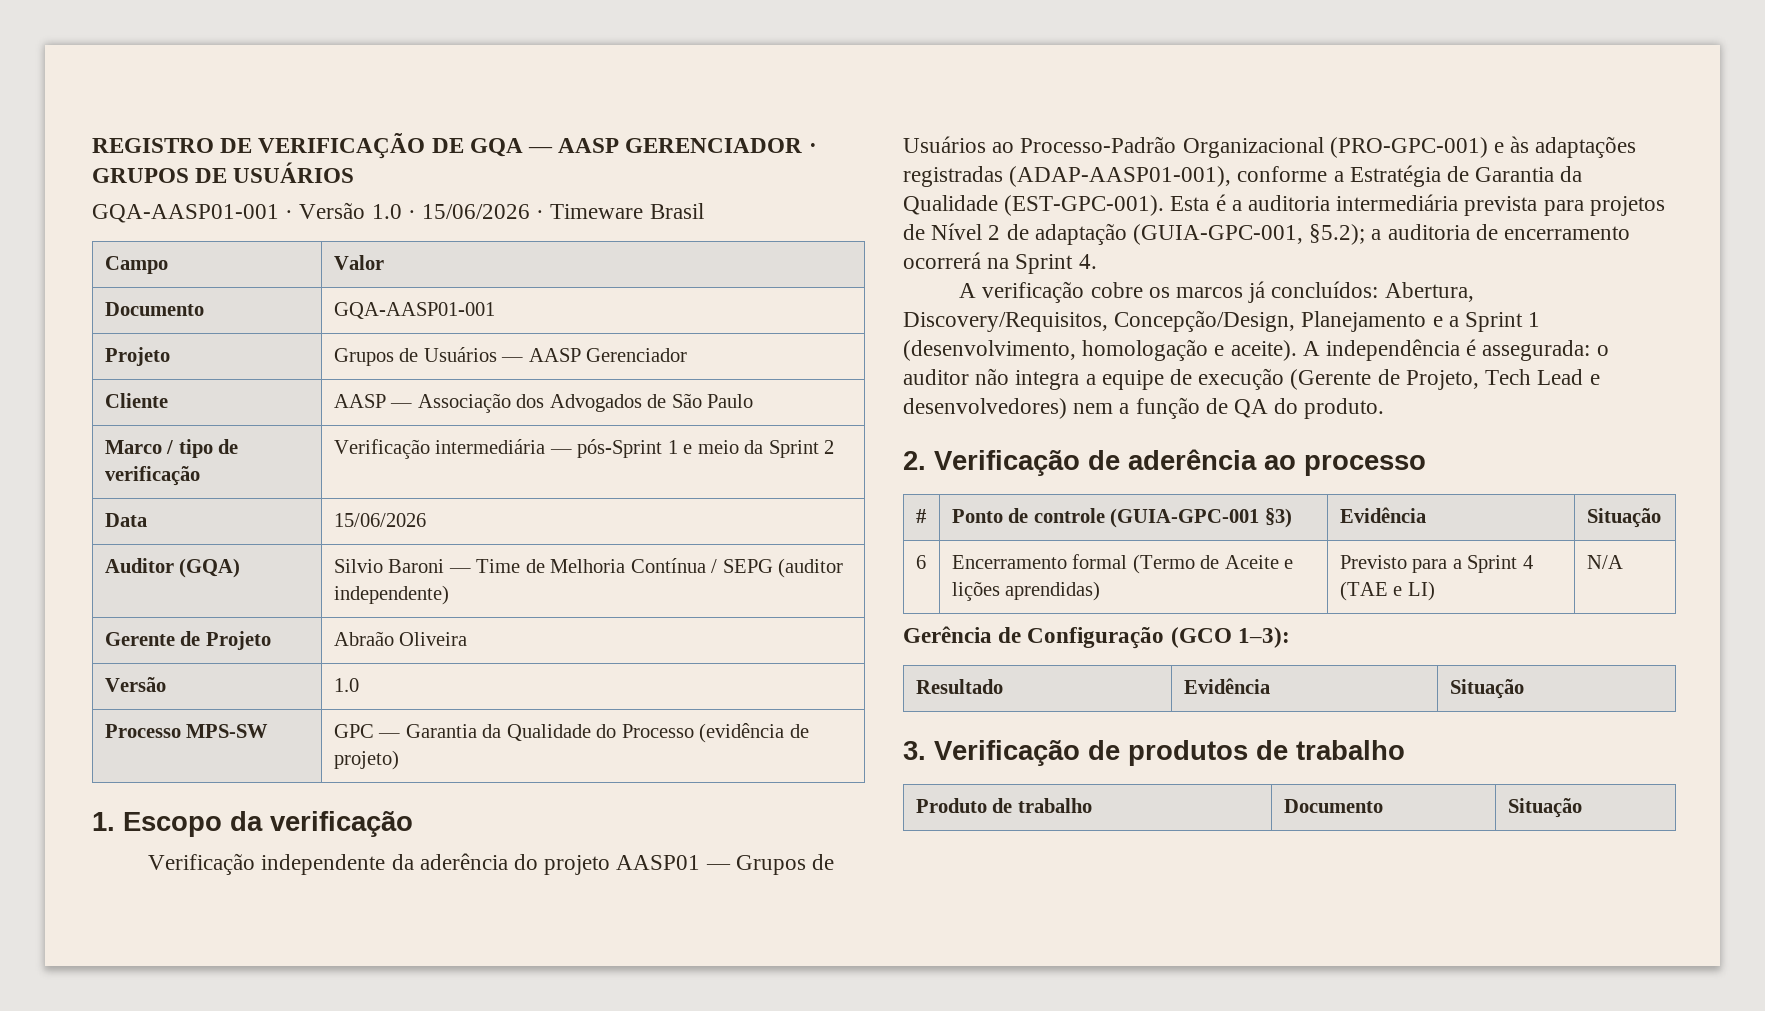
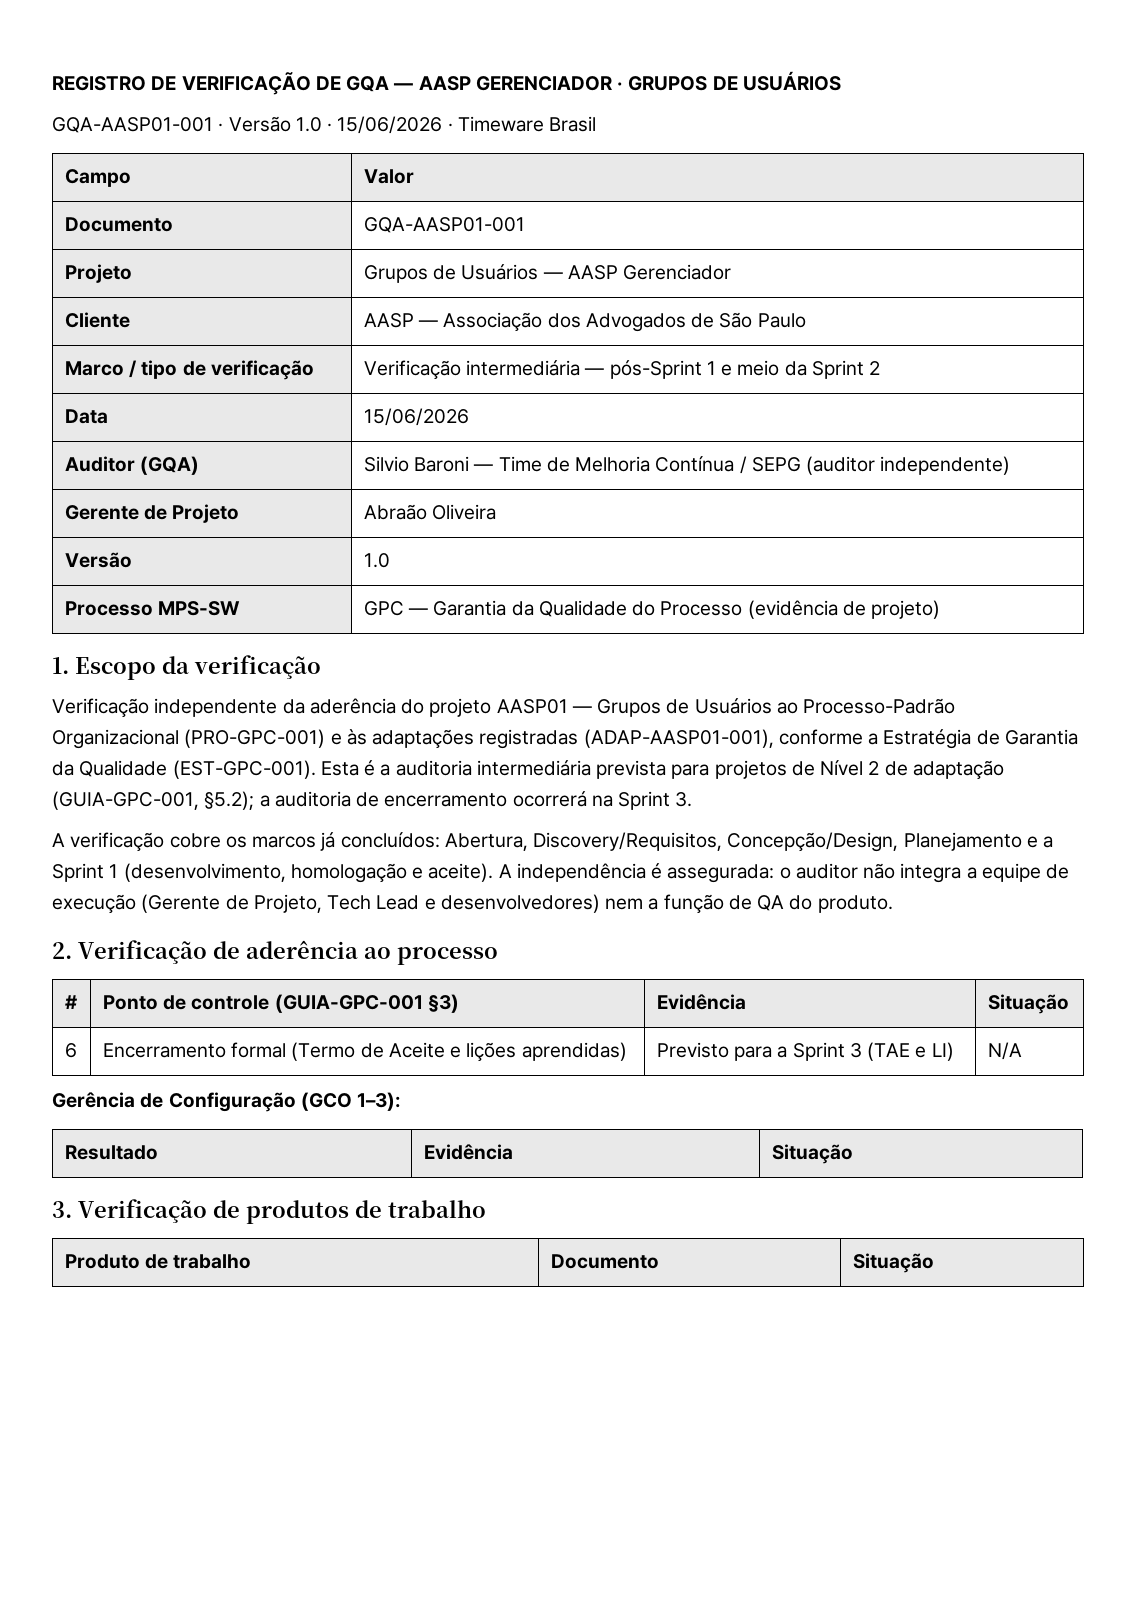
[1078,254,1097,269] 4. -> [675,792,693,807] 3.
[1522,555,1533,569] 4 -> [849,1043,862,1058] 3

